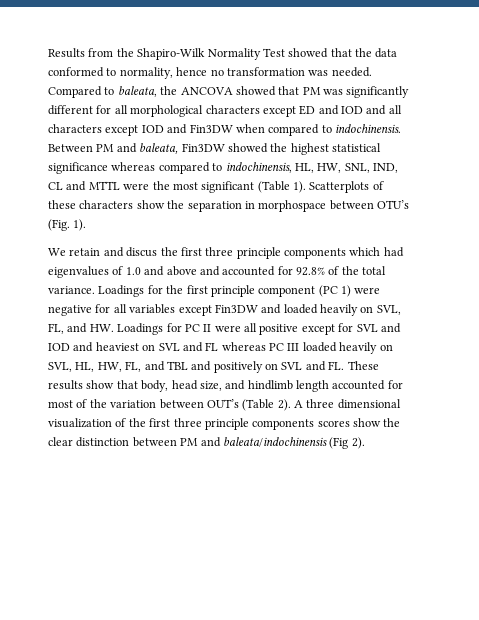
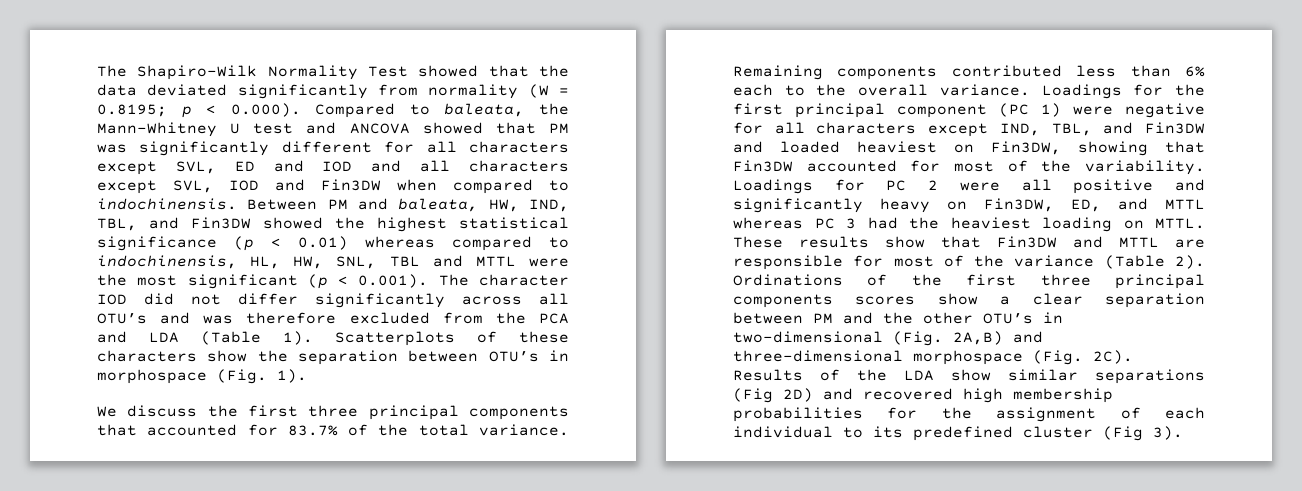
[48,48,134,58] Results from the -> [97,65,127,77] The
[48,67,372,79] [48,86,178,98] conformed to normality, hence no transformation was needed. Compared to baleata, the -> [147,84,569,99] [97,103,569,118] [97,122,337,137] deviated significantly from normality (W = 0.8195; p < 0.000). Compared to baleata, the Mann-Whitney U test and
[130,105,296,117] morphological characters except -> [468,141,569,153] [97,161,216,175] characters except SVL,
(139, 130) none -> [173,180,213,193] SVL,
(179, 148) none -> [488,199,569,212] [97,217,179,231] HW, IND, TBL, and
(108, 168) none -> [234,236,348,251] (p < 0.01)
[373,163,398,173] [48,182,63,190] IND, CL -> [389,256,420,267] TBL
(255, 187) none -> [307,274,569,289] [97,293,569,308] [97,312,569,324] [97,331,179,343] (p < 0.001). The character IOD did not differ significantly across all OTU’s and was therefore excluded from the PCA and LDA
[244,200,409,212] in morphospace between OTU’s -> [408,350,569,362] [97,369,207,384] between OTU’s in morphospace
[69,247,404,259] [48,266,325,278] retain and discus the first three principle components which had eigenvalues of 1.0 and above and accounted for 92.8% -> [127,405,569,420] [97,424,338,436] discuss the first three principal components that accounted for 83.7%
(95, 290) none -> [733,65,1205,80] [733,84,1030,96] Remaining components contributed less than 6% each to the overall variance.
[210,285,255,297] principle -> [795,103,885,118] principal
[129,304,401,316] [48,323,401,335] [48,342,393,354] [48,361,379,373] [48,380,329,392] variables except Fin3DW and loaded heavily on SVL, FL, and HW. Loadings for PC II were all positive except for SVL and IOD and heaviest on SVL and FL whereas PC III loaded heavily on SVL, HL, HW, FL, and TBL and positively on SVL and FL. These results show that body, head size, and hindlimb length -> [816,122,1205,137] [733,141,1205,156] [733,160,793,172] characters except IND, TBL, and Fin3DW and loaded heaviest on Fin3DW, showing that Fin3DW
[110,399,401,411] [48,418,112,428] variation between OUT’s (Table 2). A three dimensional visualization -> [1085,160,1205,175] [733,179,1205,194] [733,198,1205,213] [733,217,1205,232] [733,236,1205,248] [733,255,1205,270] [733,274,843,286] variability. Loadings for PC 2 were all positive and significantly heavy on Fin3DW, ED, and MTTL whereas PC 3 had the heaviest loading on MTTL. These results show that Fin3DW and MTTL are responsible for most of the variance (Table 2). Ordinations
[204,418,249,430] principle -> [1115,274,1205,289] principal
[383,418,401,427] [48,437,365,449] the clear distinction between PM and baleata/indochinensis (Fig 2). -> [1000,293,1205,308] [733,312,1063,324] [733,331,1043,346] [733,350,1133,365] [733,369,1205,384] [733,388,1113,403] [733,407,1205,422] [733,426,1183,441] a clear separation between PM and the other OTU’s in two-dimensional (Fig. 2A,B) and three-dimensional morphospace (Fig. 2C). Results of the LDA show similar separations (Fig 2D) and recovered high membership probabilities for the assignment of each individual to its predefined cluster (Fig 3).

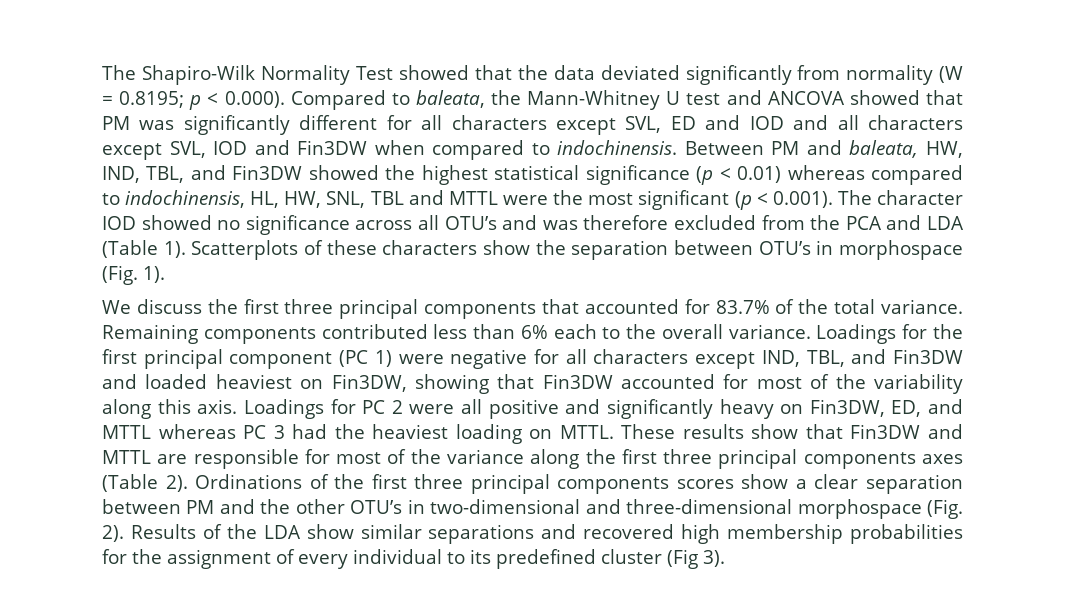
[144,293,445,308] did not differ significantly -> [141,215,350,235] showed no significance
[1085,160,1205,175] variability. -> [873,374,963,394] [102,399,238,419] variability along this axis.
(1095, 261) none -> [530,449,964,469] along the first three principal components axes
[893,331,1003,346] (Fig. 2A,B) -> (581, 506) none
[1093,350,1133,364] 2C). -> [102,525,124,542] 2).
[733,388,813,403] (Fig 2D) -> (535, 534) none
[1165,407,1205,419] each -> [298,554,348,569] every

